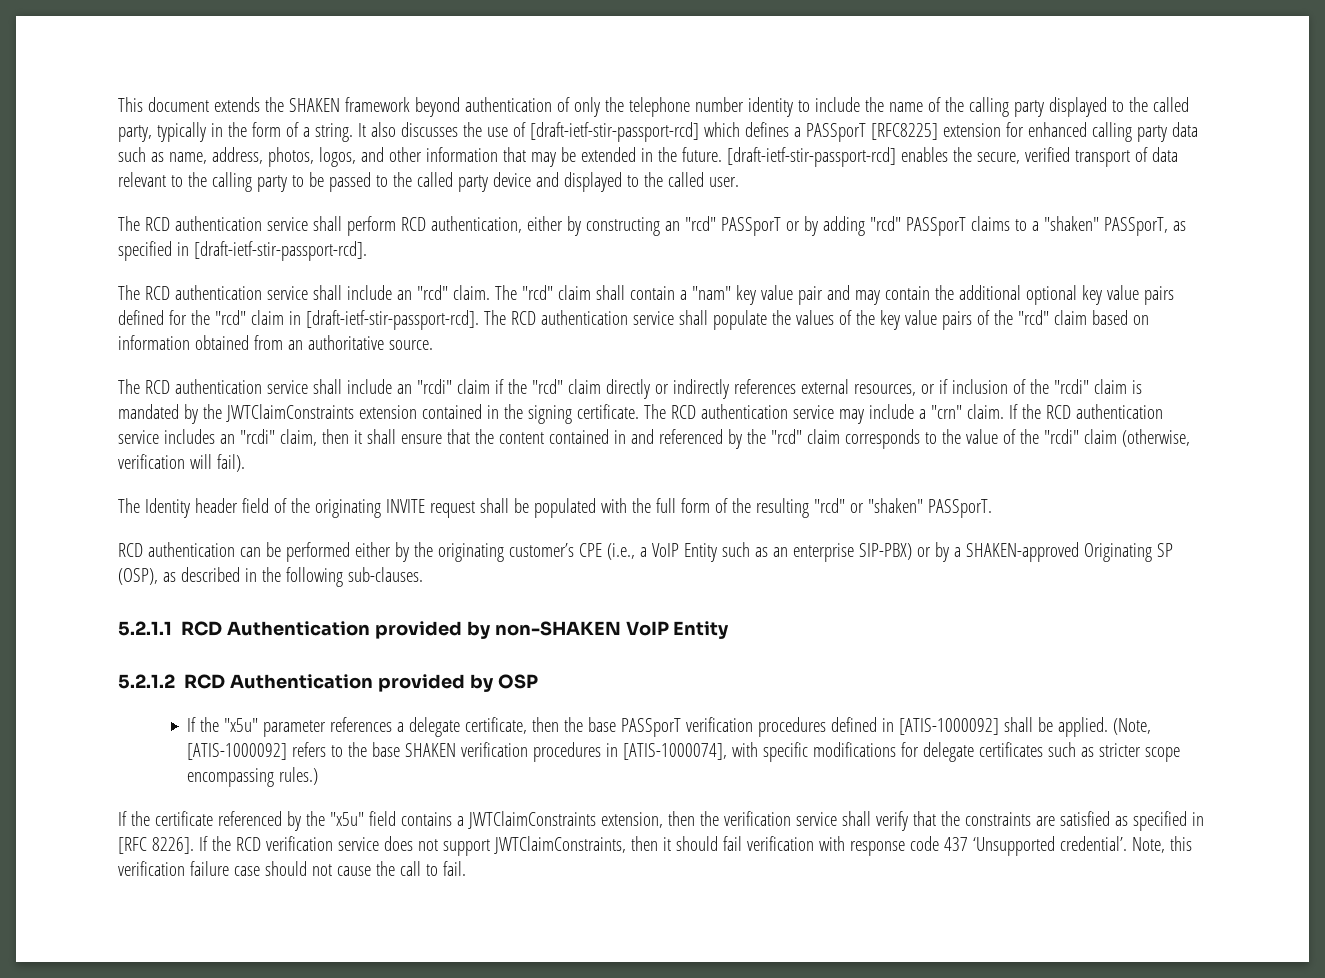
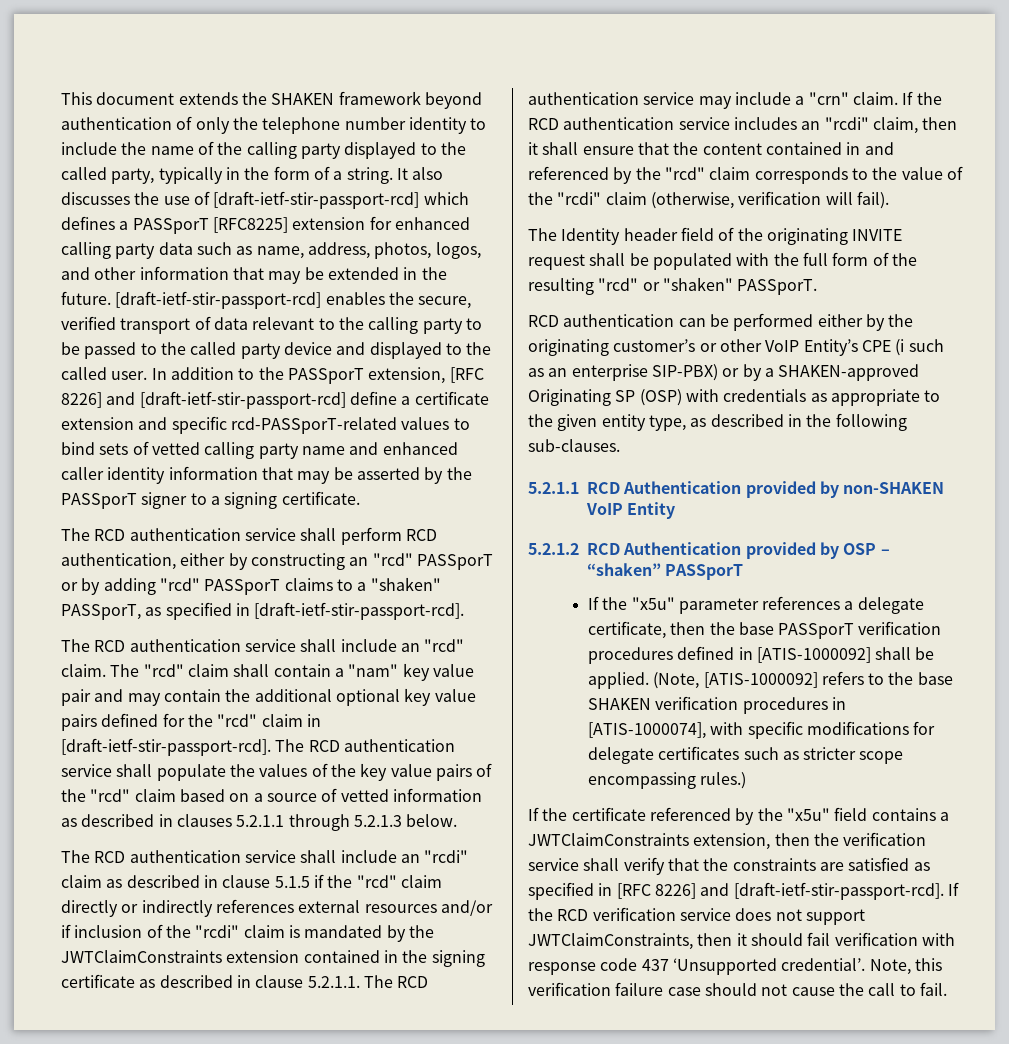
(739, 182) none -> [151,367,484,384] [61,391,489,409] [61,416,470,434] [61,441,458,459] [61,466,472,484] [61,491,360,509] In addition to the PASSporT extension, [RFC 8226] and [draft-ietf-stir-passport-rcd] define a certificate extension and specific rcd-PASSporT-related values to bind sets of vetted calling party name and enhanced caller identity information that may be asserted by the PASSporT signer to a signing certificate.
[118,335,433,350] information obtained from an authoritative source. -> [253,788,482,802] [61,814,458,831] a source of vetted information as described in clauses 5.2.1.1 through 5.2.1.3 below.
(490, 386) none -> [106,875,310,888] as described in clause 5.1.5
[853,384,935,396] resources, or -> [364,900,493,916] resources and/or
[576,404,639,419] certificate. -> [61,974,360,988] certificate as described in clause 5.2.1.1.
[578,543,717,562] CPE (i.e., a VoIP Entity -> [699,339,905,356] or other VoIP Entity’s CPE (i
[118,568,158,585] (OSP), -> [639,389,941,406] [528,414,686,431] (OSP) with credentials as appropriate to the given entity type,
(538, 681) none -> [880,549,890,555] [587,563,744,580] – “shaken” PASSporT
[151,837,194,854] 8226]. -> [654,882,944,900] 8226] and [draft-ietf-stir-passport-rcd].

